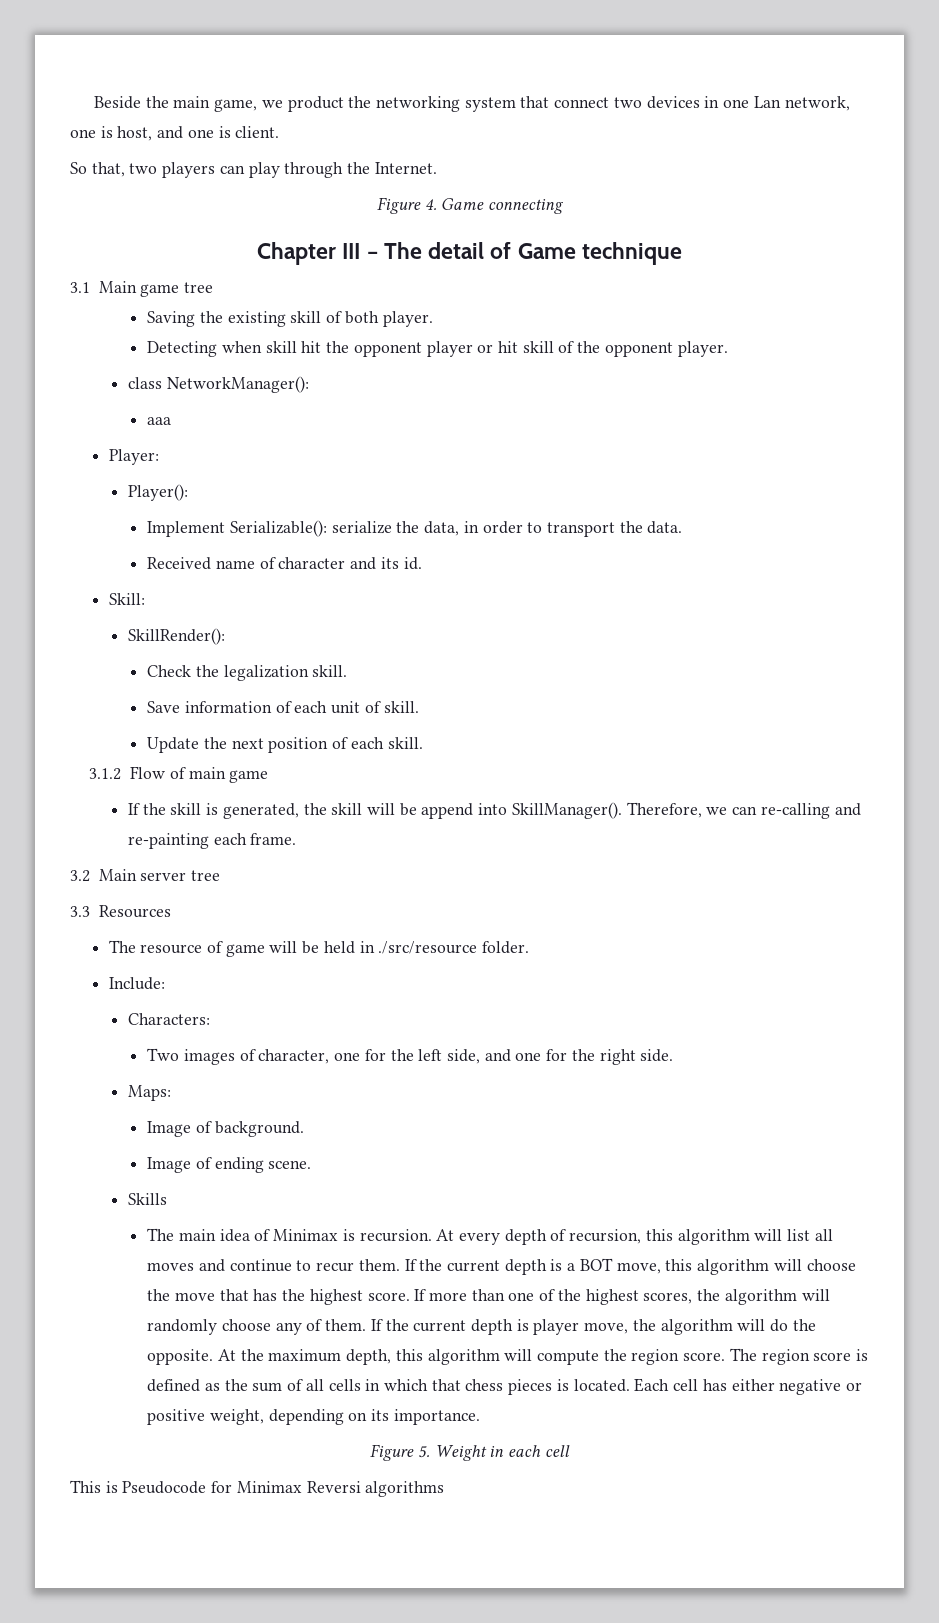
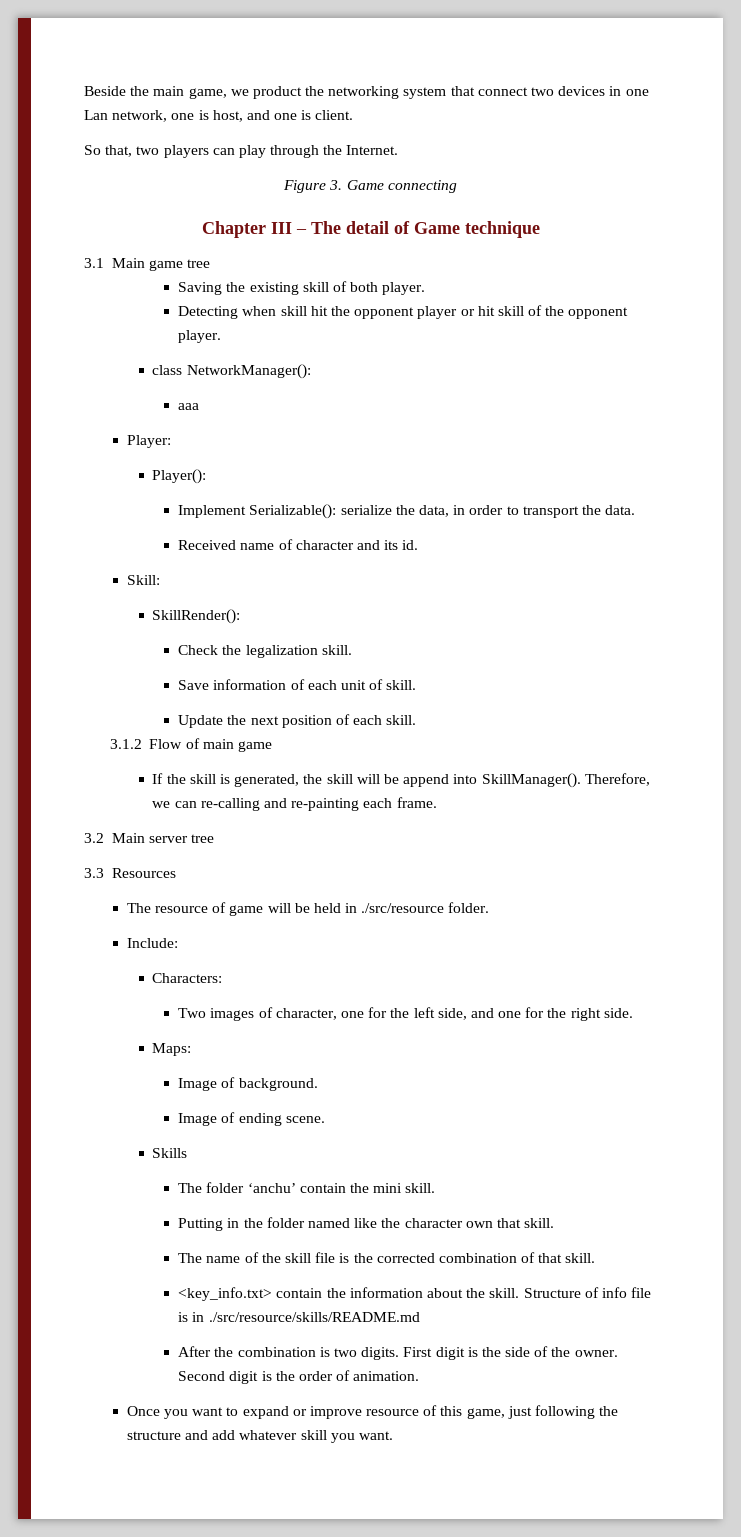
[424,199,437,210] 4. -> [329,180,343,190] 3.
[178,1229,833,1245] [147,1258,856,1275] [147,1289,830,1305] [147,1319,816,1335] [147,1348,869,1365] [147,1378,863,1395] [147,1409,480,1425] [370,1444,570,1461] [70,1480,445,1497] main idea of Minimax is recursion. At every depth of recursion, this algorithm will list all moves and continue to recur them. If the current depth is a BOT move, this algorithm will choose the move that has the highest score. If more than one of the highest scores, the algorithm will randomly choose any of them. If the current depth is player move, the algorithm will do the opposite. At the maximum depth, this algorithm will compute the region score. The region score is defined as the sum of all cells in which that chess pieces is located. Each cell has either negative or positive weight, depending on its importance. // Figure 5. Weight in each cell // This is Pseudocode for Minimax Reversi algorithms -> [206,1182,436,1193] [178,1217,555,1231] [178,1252,596,1263] [178,1287,652,1301] [178,1312,420,1322] [178,1346,618,1360] [178,1370,420,1384] [126,1405,619,1419] [126,1430,393,1443] folder ‘anchu’ contain the mini skill. // Putting in the folder named like the character own that skill. // The name of the skill file is the corrected combination of that skill. // <key_info.txt> contain the information about the skill. Structure of info file is in ./src/resource/skills/README.md // After the combination is two digits. First digit is the side of the owner. Second digit is the order of animation. // Once you want to expand or improve resource of this game, just following the structure and add whatever skill you want.

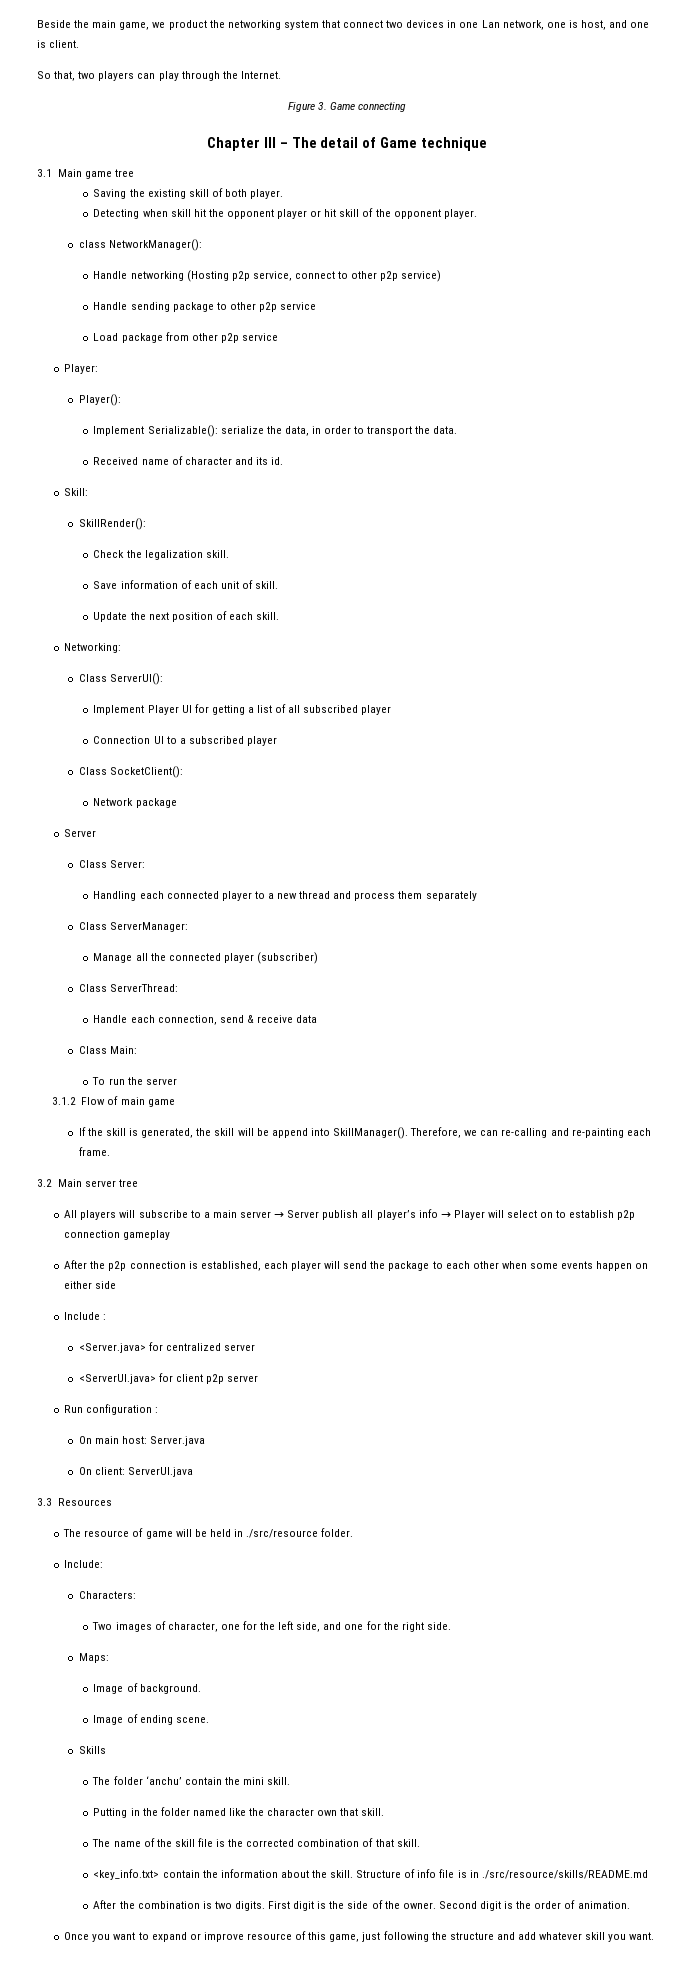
[178,403,200,410] aaa -> [93,270,442,282] [93,302,317,312] [93,332,278,343] Handle networking (Hosting p2p service, connect to other p2p service) // Handle sending package to other p2p service // Load package from other p2p service
(417, 720) none -> [64,643,122,653] [78,673,163,685] [93,704,392,715] [93,736,277,746] [78,766,183,778] [93,798,177,808] [64,829,97,837] [78,860,145,868] [93,891,477,901] [78,922,188,932] [93,952,318,964] [78,984,178,992] [93,1015,318,1025] [78,1046,137,1054] [92,1077,177,1085] // Networking: // Class ServerUI(): // Implement Player UI for getting a list of all subscribed player // Connection UI to a subscribed player // Class SocketClient(): // Network package // Server // Class Server: // Handling each connected player to a new thread and process them separately // Class ServerManager: // Manage all the connected player (subscriber) // Class ServerThread: // Handle each connection, send & receive data // Class Main: // To run the server
(215, 838) none -> [64,1209,636,1220] [64,1230,171,1240] [64,1260,649,1271] [64,1281,117,1289] [64,1312,107,1320] [78,1342,256,1353] [78,1373,259,1384] [64,1404,159,1415] [78,1436,206,1446] [78,1467,194,1477] // All players will subscribe to a main server → Server publish all player’s info → Player will select on to establish p2p connection gameplay // After the p2p connection is established, each player will send the package to each other when some events happen on either side // Include : // <Server.java> for centralized server // <ServerUI.java> for client p2p server // Run configuration : // On main host: Server.java // On client: ServerUI.java

